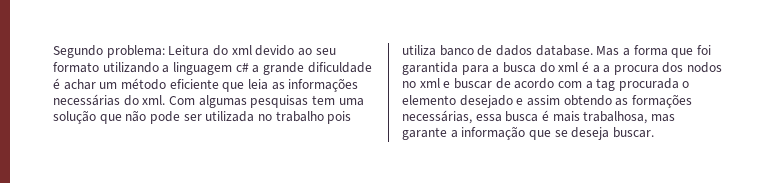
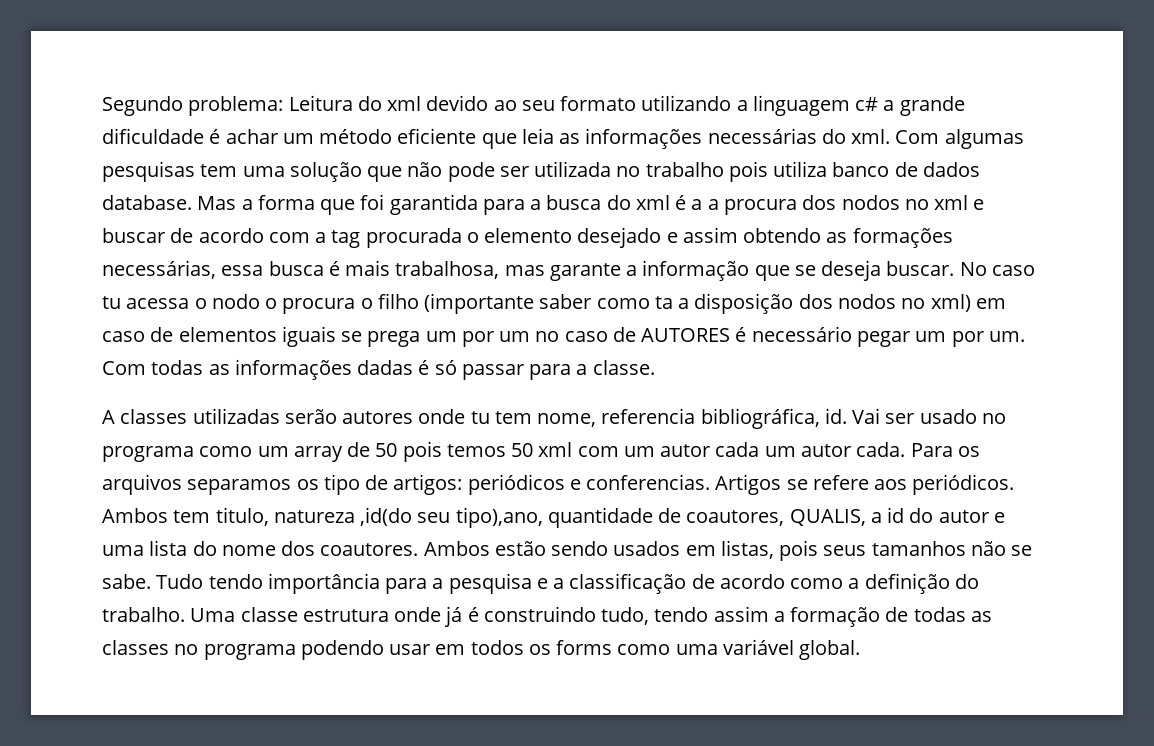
(654, 132) none -> [959,262,1035,276] [102,293,1006,314] [102,326,1025,347] [102,359,655,380] [102,408,1006,429] [102,441,980,462] [102,474,1015,495] [102,507,1005,528] [102,540,1033,561] [102,573,979,594] [102,606,992,627] [102,639,861,660] No caso tu acessa o nodo o procura o filho (importante saber como ta a disposição dos nodos no xml) em caso de elementos iguais se prega um por um no caso de AUTORES é necessário pegar um por um. Com todas as informações dadas é só passar para a classe. // A classes utilizadas serão autores onde tu tem nome, referencia bibliográfica, id. Vai ser usado no programa como um array de 50 pois temos 50 xml com um autor cada um autor cada. Para os arquivos separamos os tipo de artigos: periódicos e conferencias. Artigos se refere aos periódicos. Ambos tem titulo, natureza ,id(do seu tipo),ano, quantidade de coautores, QUALIS, a id do autor e uma lista do nome dos coautores. Ambos estão sendo usados em listas, pois seus tamanhos não se sabe. Tudo tendo importância para a pesquisa e a classificação de acordo como a definição do trabalho. Uma classe estrutura onde já é construindo tudo, tendo assim a formação de todas as classes no programa podendo usar em todos os forms como uma variável global.

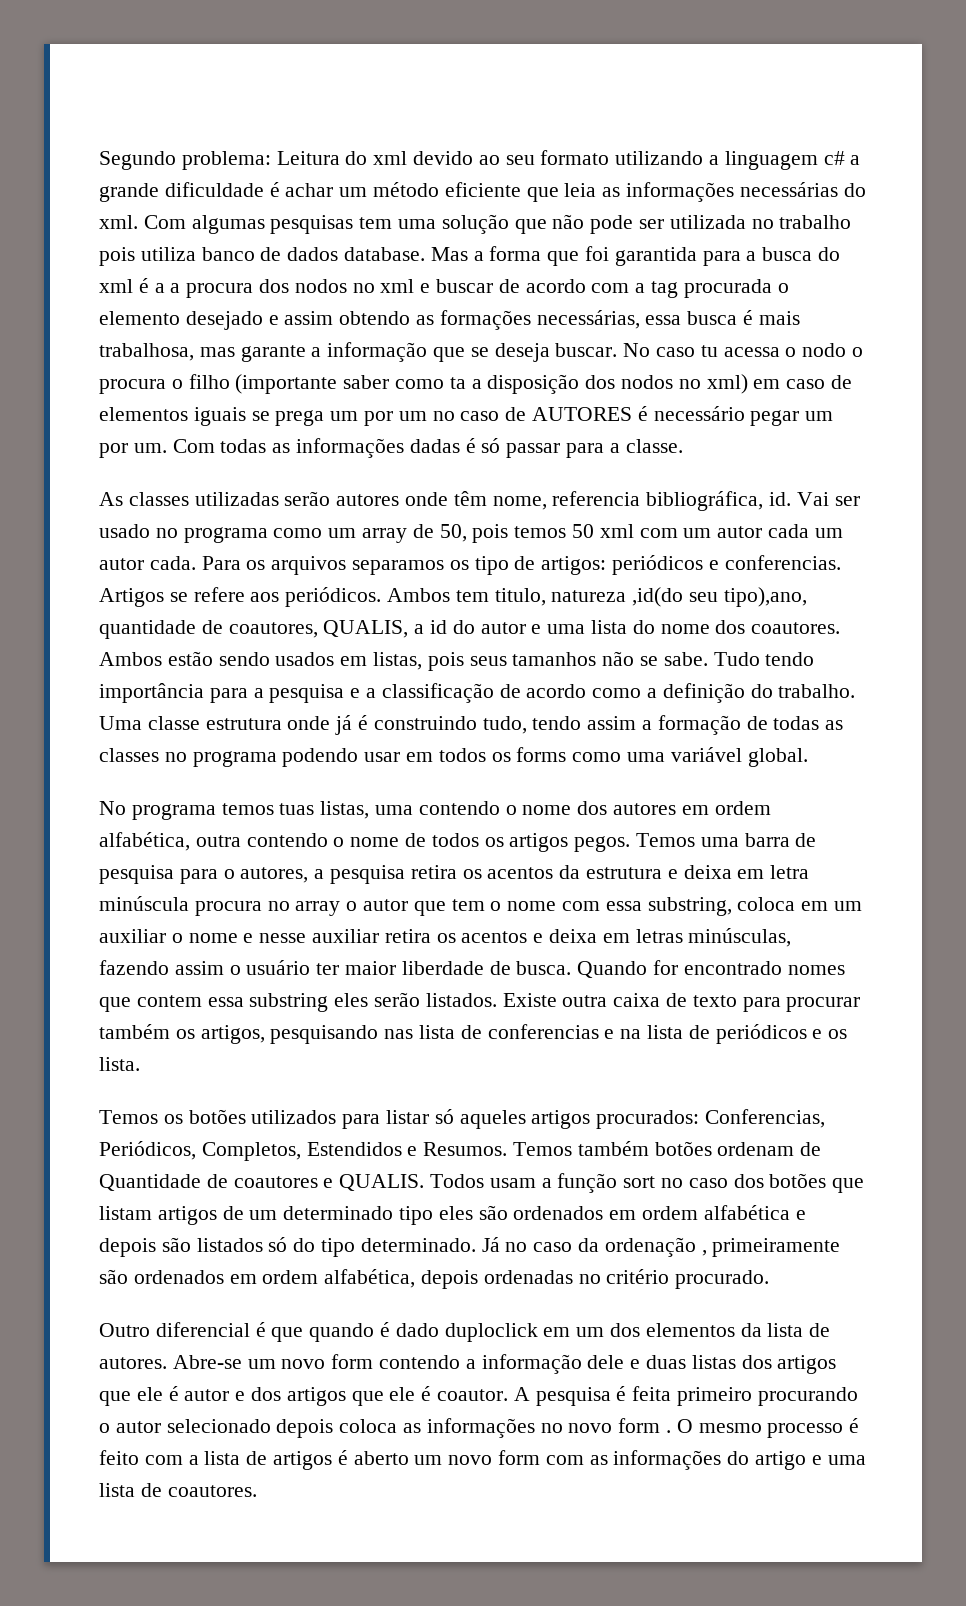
[102,410,115,424] A -> [99,492,123,506] As
[470,411,532,424] tu tem -> [453,491,487,506] têm
[375,443,398,457] 50 -> [439,524,467,542] 50,
(861, 650) none -> [99,801,771,820] [99,832,817,852] [99,865,810,884] [99,896,863,916] [99,928,792,947] [99,960,845,978] [99,992,861,1012] [99,1024,848,1044] [99,1057,140,1071] [99,1109,826,1129] [99,1141,822,1161] [99,1173,865,1193] [99,1205,806,1225] [99,1237,841,1257] [99,1269,770,1289] [99,1322,831,1342] [99,1354,837,1374] [99,1386,858,1406] [99,1418,860,1438] [99,1450,866,1470] [99,1483,257,1497] // No programa temos tuas listas, uma contendo o nome dos autores em ordem alfabética, outra contendo o nome de todos os artigos pegos. Temos uma barra de pesquisa para o autores, a pesquisa retira os acentos da estrutura e deixa em letra minúscula procura no array o autor que tem o nome com essa substring, coloca em um auxiliar o nome e nesse auxiliar retira os acentos e deixa em letras minúsculas, fazendo assim o usuário ter maior liberdade de busca. Quando for encontrado nomes que contem essa substring eles serão listados. Existe outra caixa de texto para procurar também os artigos, pesquisando nas lista de conferencias e na lista de periódicos e os lista. // Temos os botões utilizados para listar só aqueles artigos procurados: Conferencias, Periódicos, Completos, Estendidos e Resumos. Temos também botões ordenam de Quantidade de coautores e QUALIS. Todos usam a função sort no caso dos botões que listam artigos de um determinado tipo eles são ordenados em ordem alfabética e depois são listados só do tipo determinado. Já no caso da ordenação , primeiramente são ordenados em ordem alfabética, depois ordenadas no critério procurado. // Outro diferencial é que quando é dado duploclick em um dos elementos da lista de autores. Abre-se um novo form contendo a informação dele e duas listas dos artigos que ele é autor e dos artigos que ele é coautor. A pesquisa é feita primeiro procurando o autor selecionado depois coloca as informações no novo form . O mesmo processo é feito com a lista de artigos é aberto um novo form com as informações do artigo e uma lista de coautores.

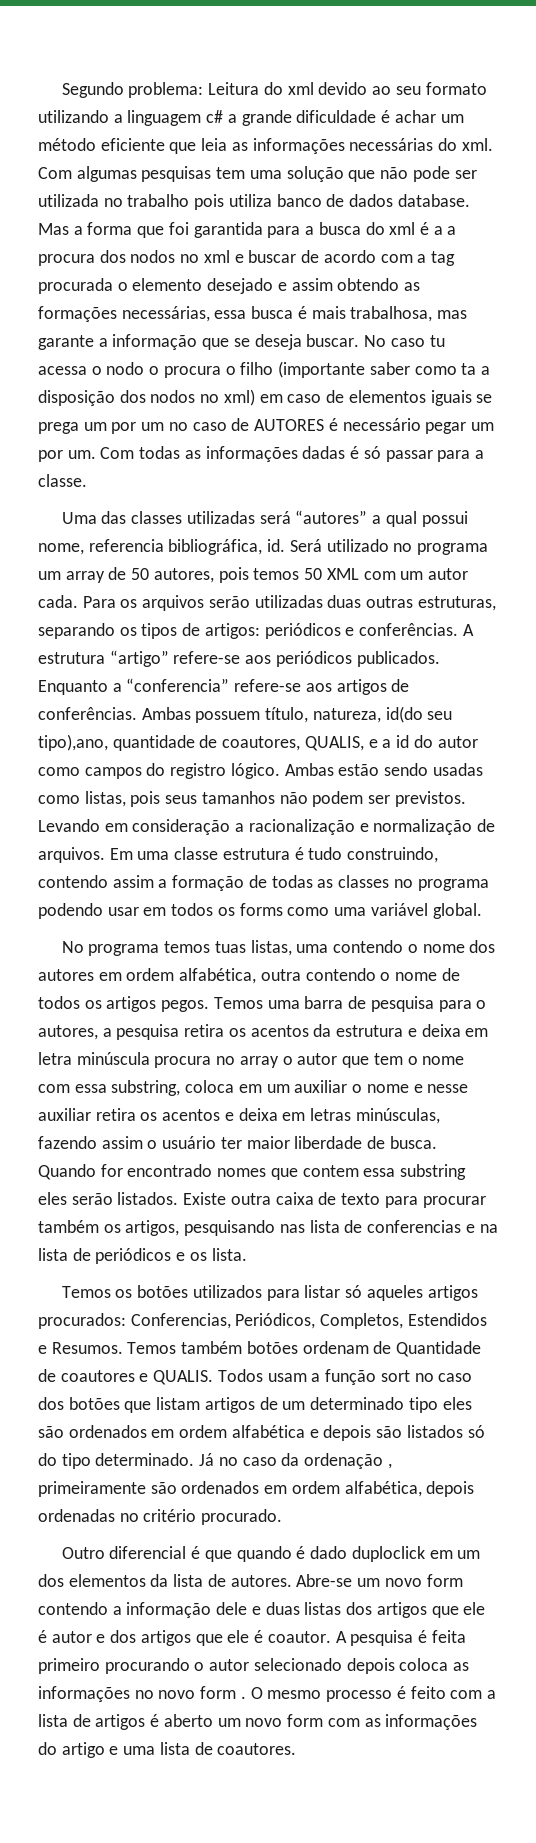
[99,491,487,506] As classes utilizadas serão autores onde têm -> [61,510,468,527] Uma das classes utilizadas será “autores” a qual possui
[796,492,860,506] [99,524,323,543] Vai ser usado no programa como -> [289,539,489,555] Será utilizado no programa
[439,524,467,542] 50, -> [131,568,214,583] 50 autores,
[599,524,634,538] xml -> [326,568,359,580] XML
[768,524,843,538] [99,558,144,570] cada um autor -> (468, 574) none
[352,555,841,575] [99,587,684,607] separamos os tipo de artigos: periódicos e conferencias. Artigos se refere aos periódicos. Ambos tem titulo, natureza ,id(do -> [208,595,496,611] [38,623,474,639] [38,650,440,667] [38,678,410,695] [38,706,423,723] serão utilizadas duas outras estruturas, separando os tipos de artigos: periódicos e conferências. A estrutura “artigo” refere-se aos periódicos publicados. Enquanto a “conferencia” refere-se aos artigos de conferências. Ambas possuem título, natureza, id(do
(409, 629) none -> [368,739,378,748] e
[531,620,841,634] [99,651,368,666] e uma lista do nome dos coautores. Ambos estão sendo usados em -> [38,763,483,779] [38,795,80,804] como campos do registro lógico. Ambas estão sendo usadas como
[640,652,815,666] [99,683,856,703] [99,715,582,735] se sabe. Tudo tendo importância para a pesquisa e a classificação de acordo como a definição do trabalho. Uma classe estrutura onde já é construindo tudo, tendo -> [312,791,466,807] [38,819,496,835] [38,847,439,863] [38,875,108,888] podem ser previstos. Levando em consideração a racionalização e normalização de arquivos. Em uma classe estrutura é tudo construindo, contendo

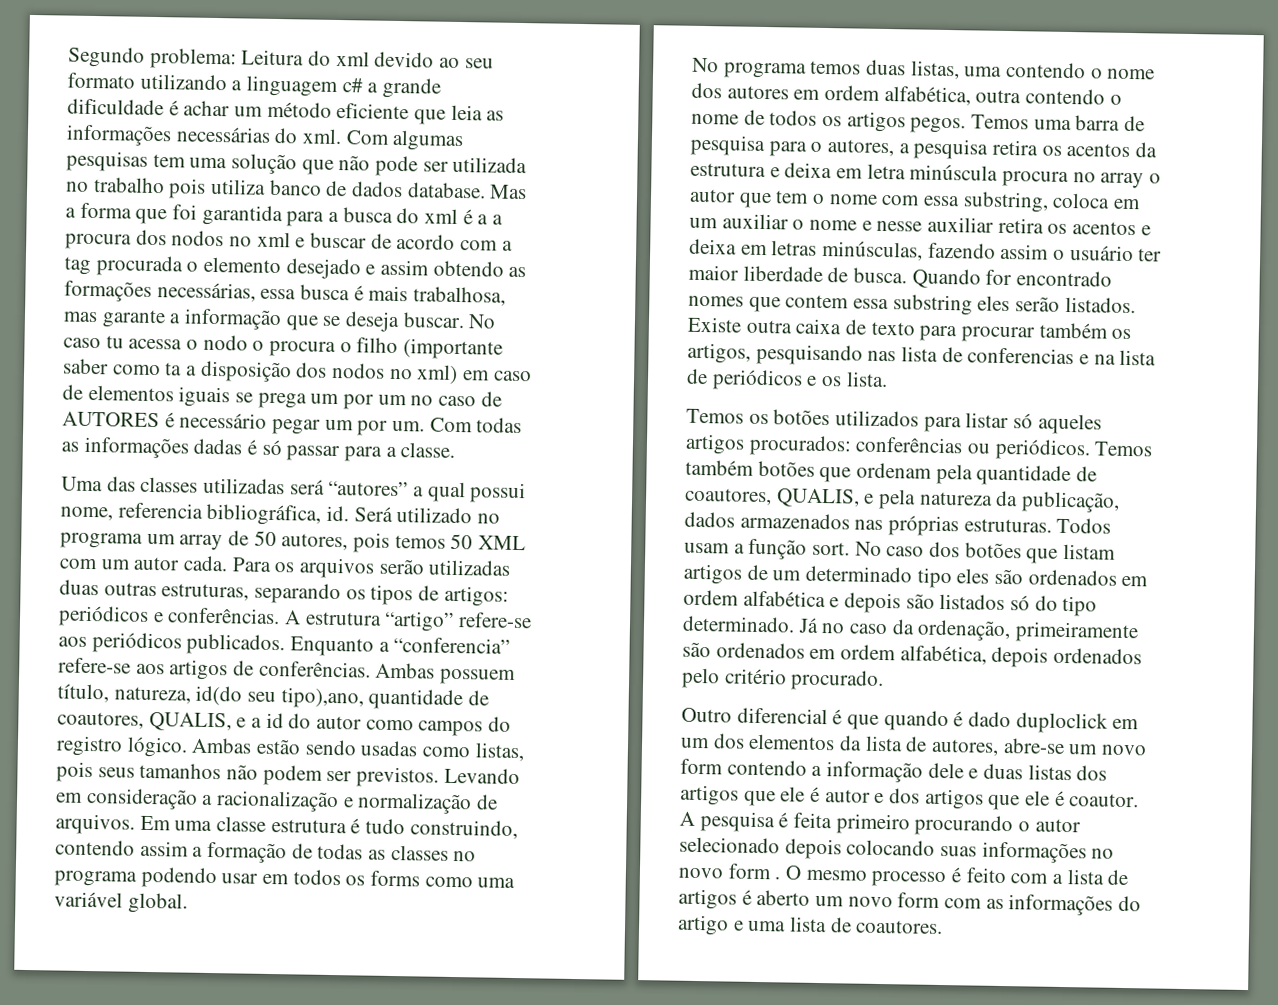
[214,941,246,953] tuas -> [866,59,907,76] duas
[130,1313,487,1329] [38,1341,482,1357] [38,1369,214,1385] Conferencias, Periódicos, Completos, Estendidos e Resumos. Temos também botões ordenam de Quantidade de coautores e QUALIS. -> [855,436,1154,461] [685,459,1098,487] [684,487,1121,513] [684,511,1052,537] conferências ou periódicos. Temos também botões que ordenam pela quantidade de coautores, QUALIS, e pela natureza da publicação, dados armazenados nas próprias estruturas.
[380,1370,434,1382] sort no -> [812,541,882,556] sort. No
[304,1453,392,1469] ordenação , -> [917,619,1012,642] ordenação,
[38,1509,139,1522] ordenadas no -> [1053,647,1143,665] [681,667,720,689] ordenados pelo
[230,1574,353,1587] autores. Abre-se -> [931,738,1065,756] autores, abre-se
[399,1658,470,1671] coloca as -> [846,839,978,857] colocando suas

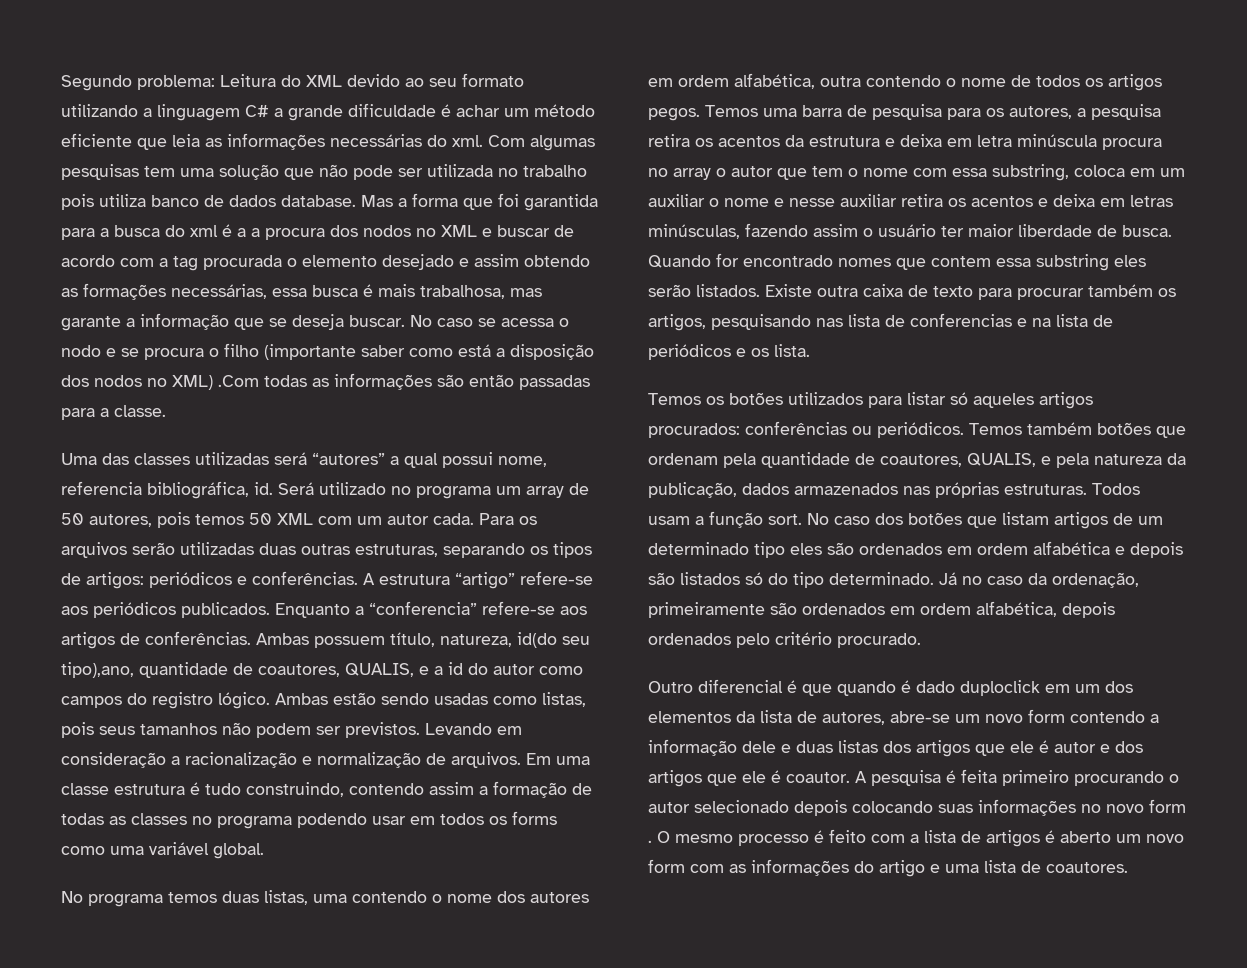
[335,50,370,67] xml -> [306,75,342,87] XML
[341,78,363,93] c# -> [245,105,269,117] C#
[256,231,291,248] xml -> [441,225,477,237] XML
[105,335,124,349] tu -> [478,318,496,327] se
[252,340,265,351] o -> [106,348,139,357] e se
[165,362,183,376] ta -> [458,344,491,357] está
[416,364,532,385] [62,384,502,410] [62,411,523,436] [61,436,341,462] xml) em caso de elementos iguais se prega um por um no caso de AUTORES é necessário pegar um por um. Com todas as informações dadas é só passar -> [172,373,590,390] XML) .Com todas as informações são então passadas
[810,141,823,152] o -> [986,108,1004,117] os

